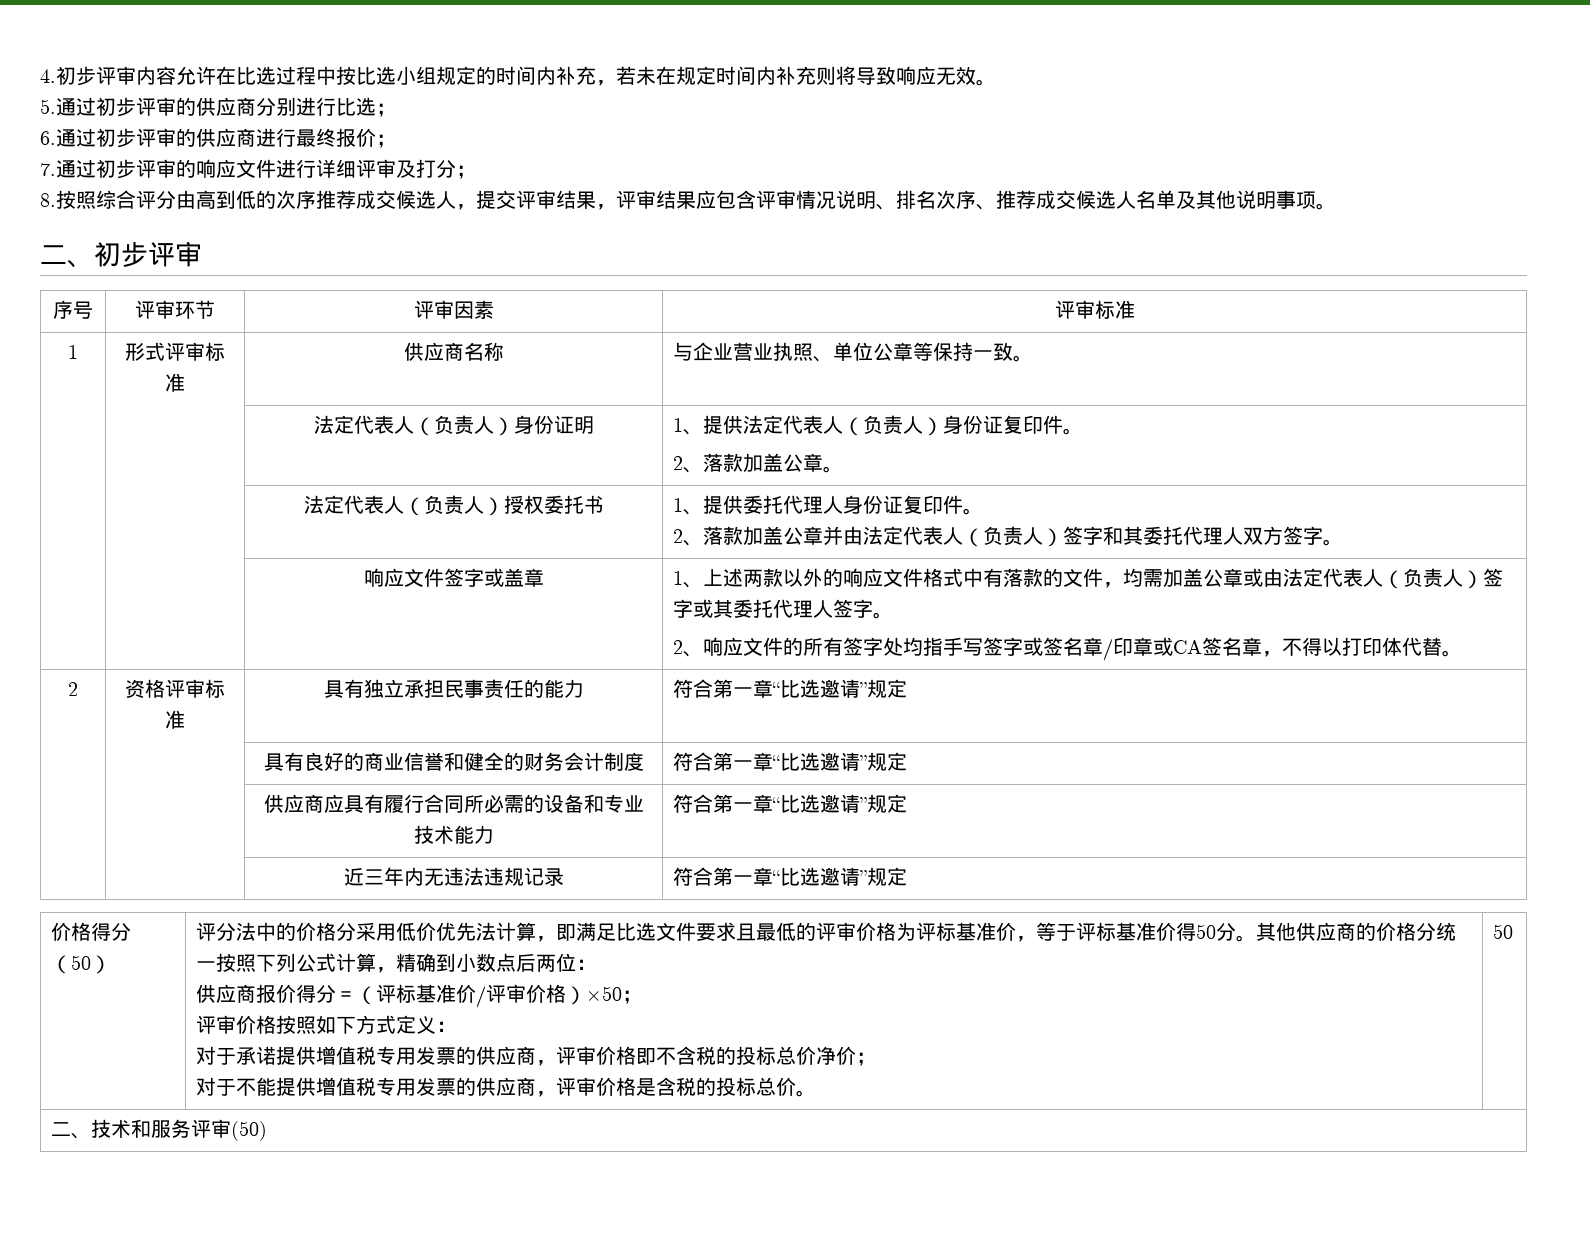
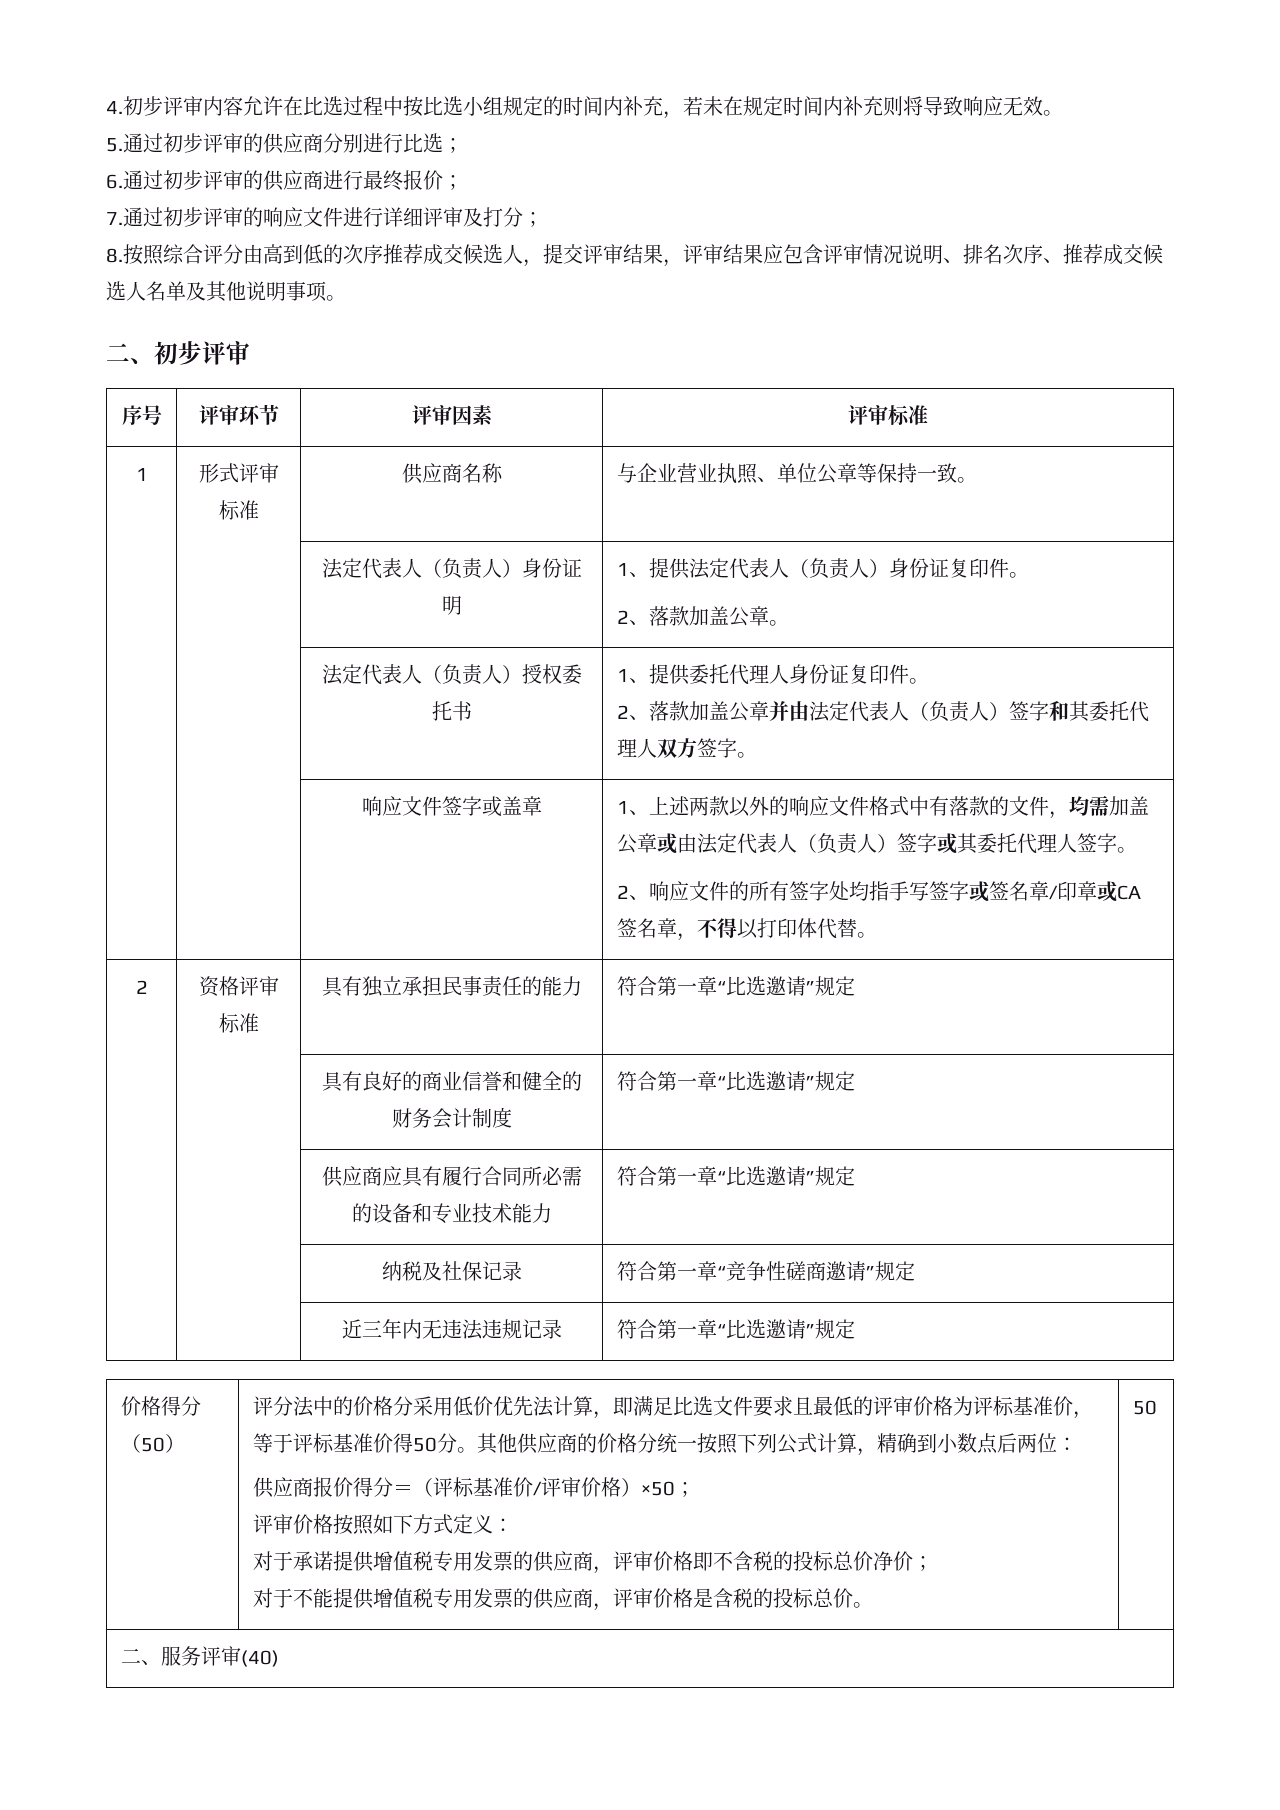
(908, 803) none -> [381,1261,522,1281] [616,1261,915,1281] // | | 纳税及社保记录 | 符合第一章“竞争性磋商邀请”规定
[91,1119,152,1138] 技术和 -> (161, 1662) none
[231,1121,268,1141] (50) -> [240,1650,279,1667] (40)

